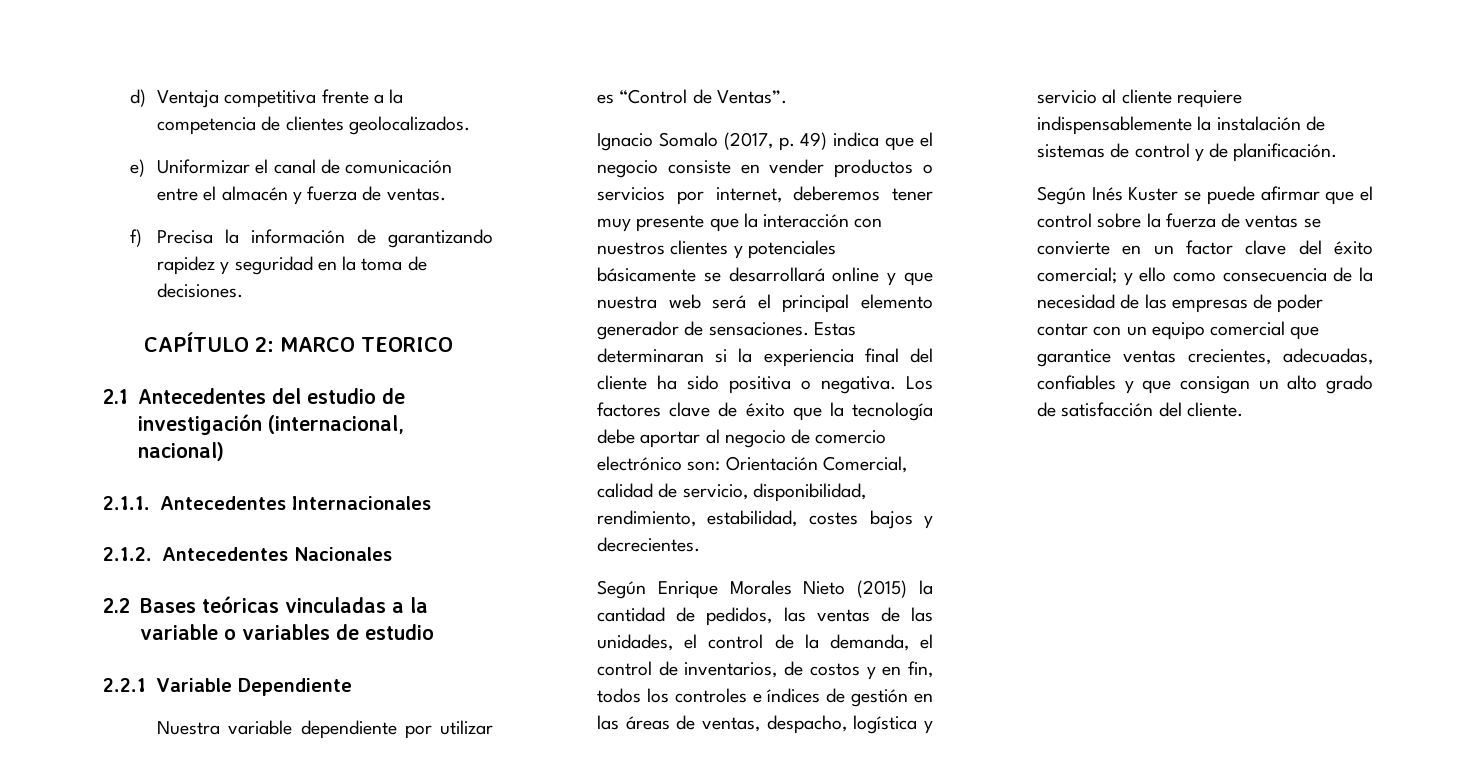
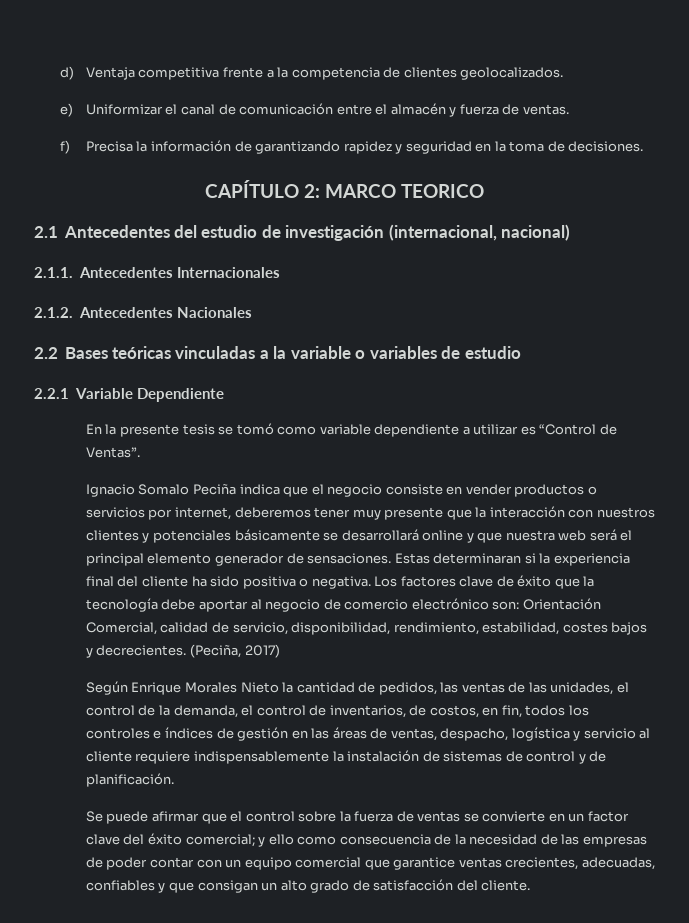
[156,721,220,735] Nuestra -> [85,423,317,437] En la presente tesis se tomó como
[404,725,432,739] por -> [462,426,470,435] a
[723,132,828,151] (2017, p. 49) -> [193,484,237,495] Peciña
(700, 544) none -> [190,644,280,658] (Peciña, 2017)
[857,580,908,598] (2015) -> (279, 687) none
[809,663,876,680] costos y -> [429,705,479,718] costos,
[1036,186,1202,205] Según Inés Kuster se -> [85,811,103,822] Se

